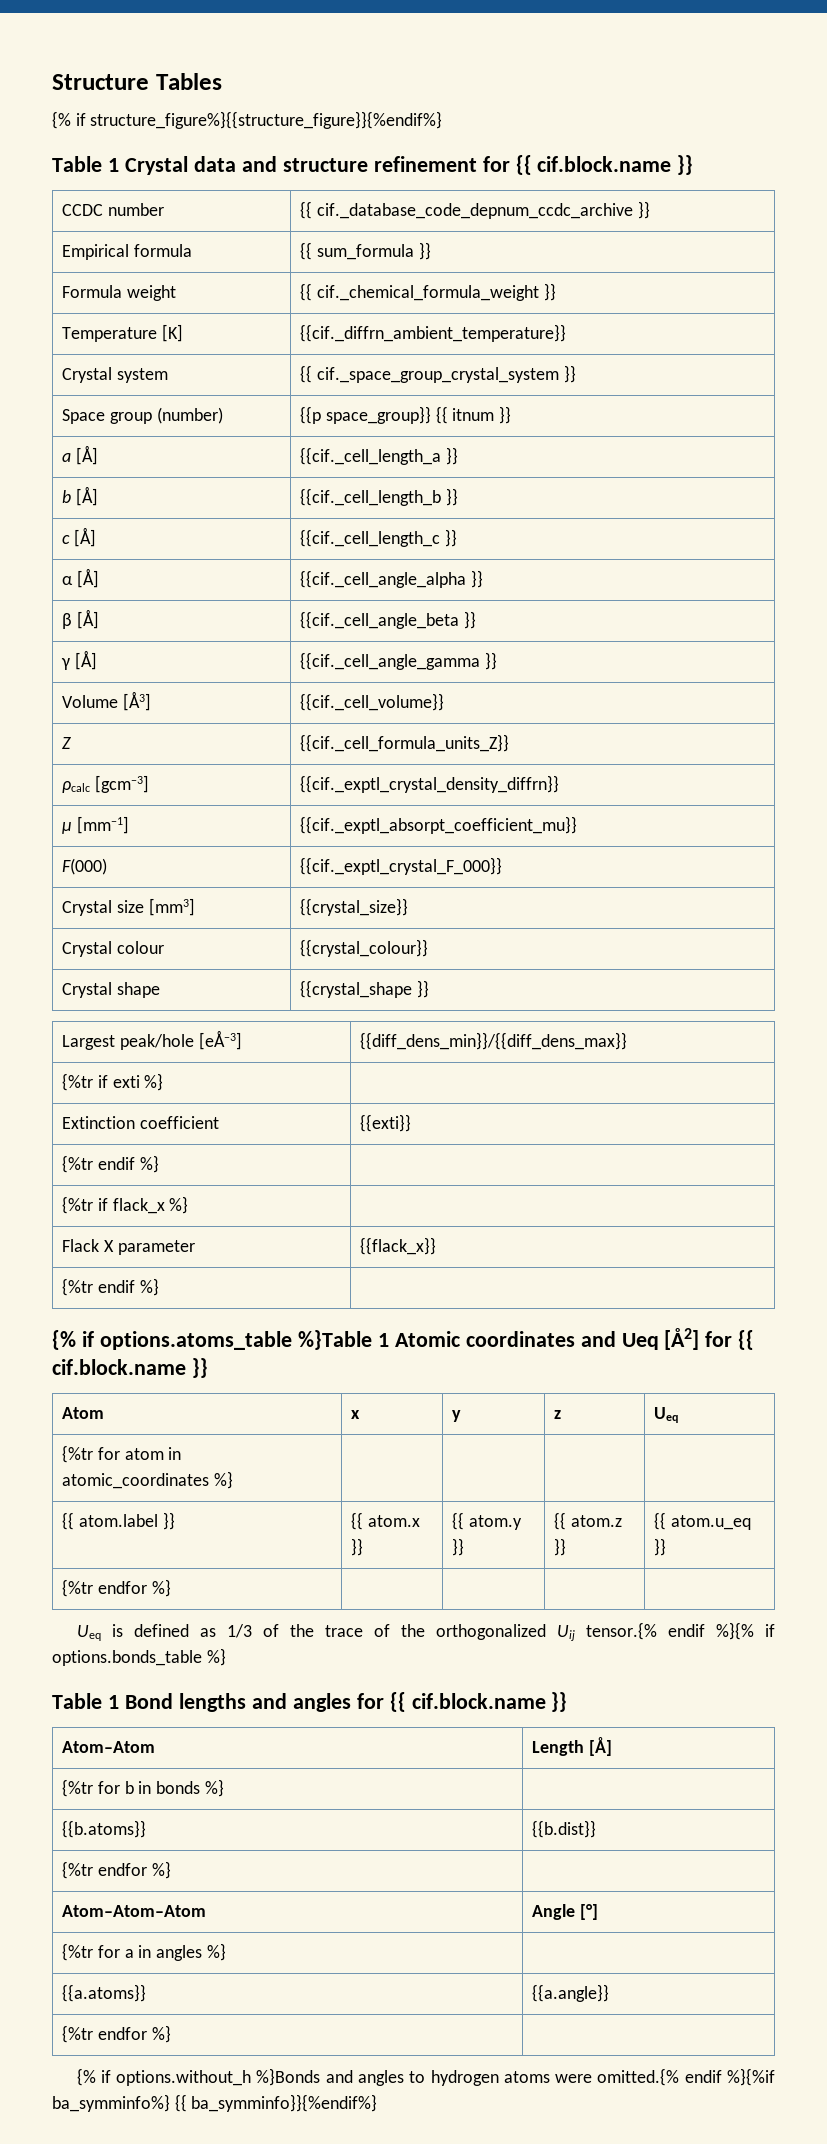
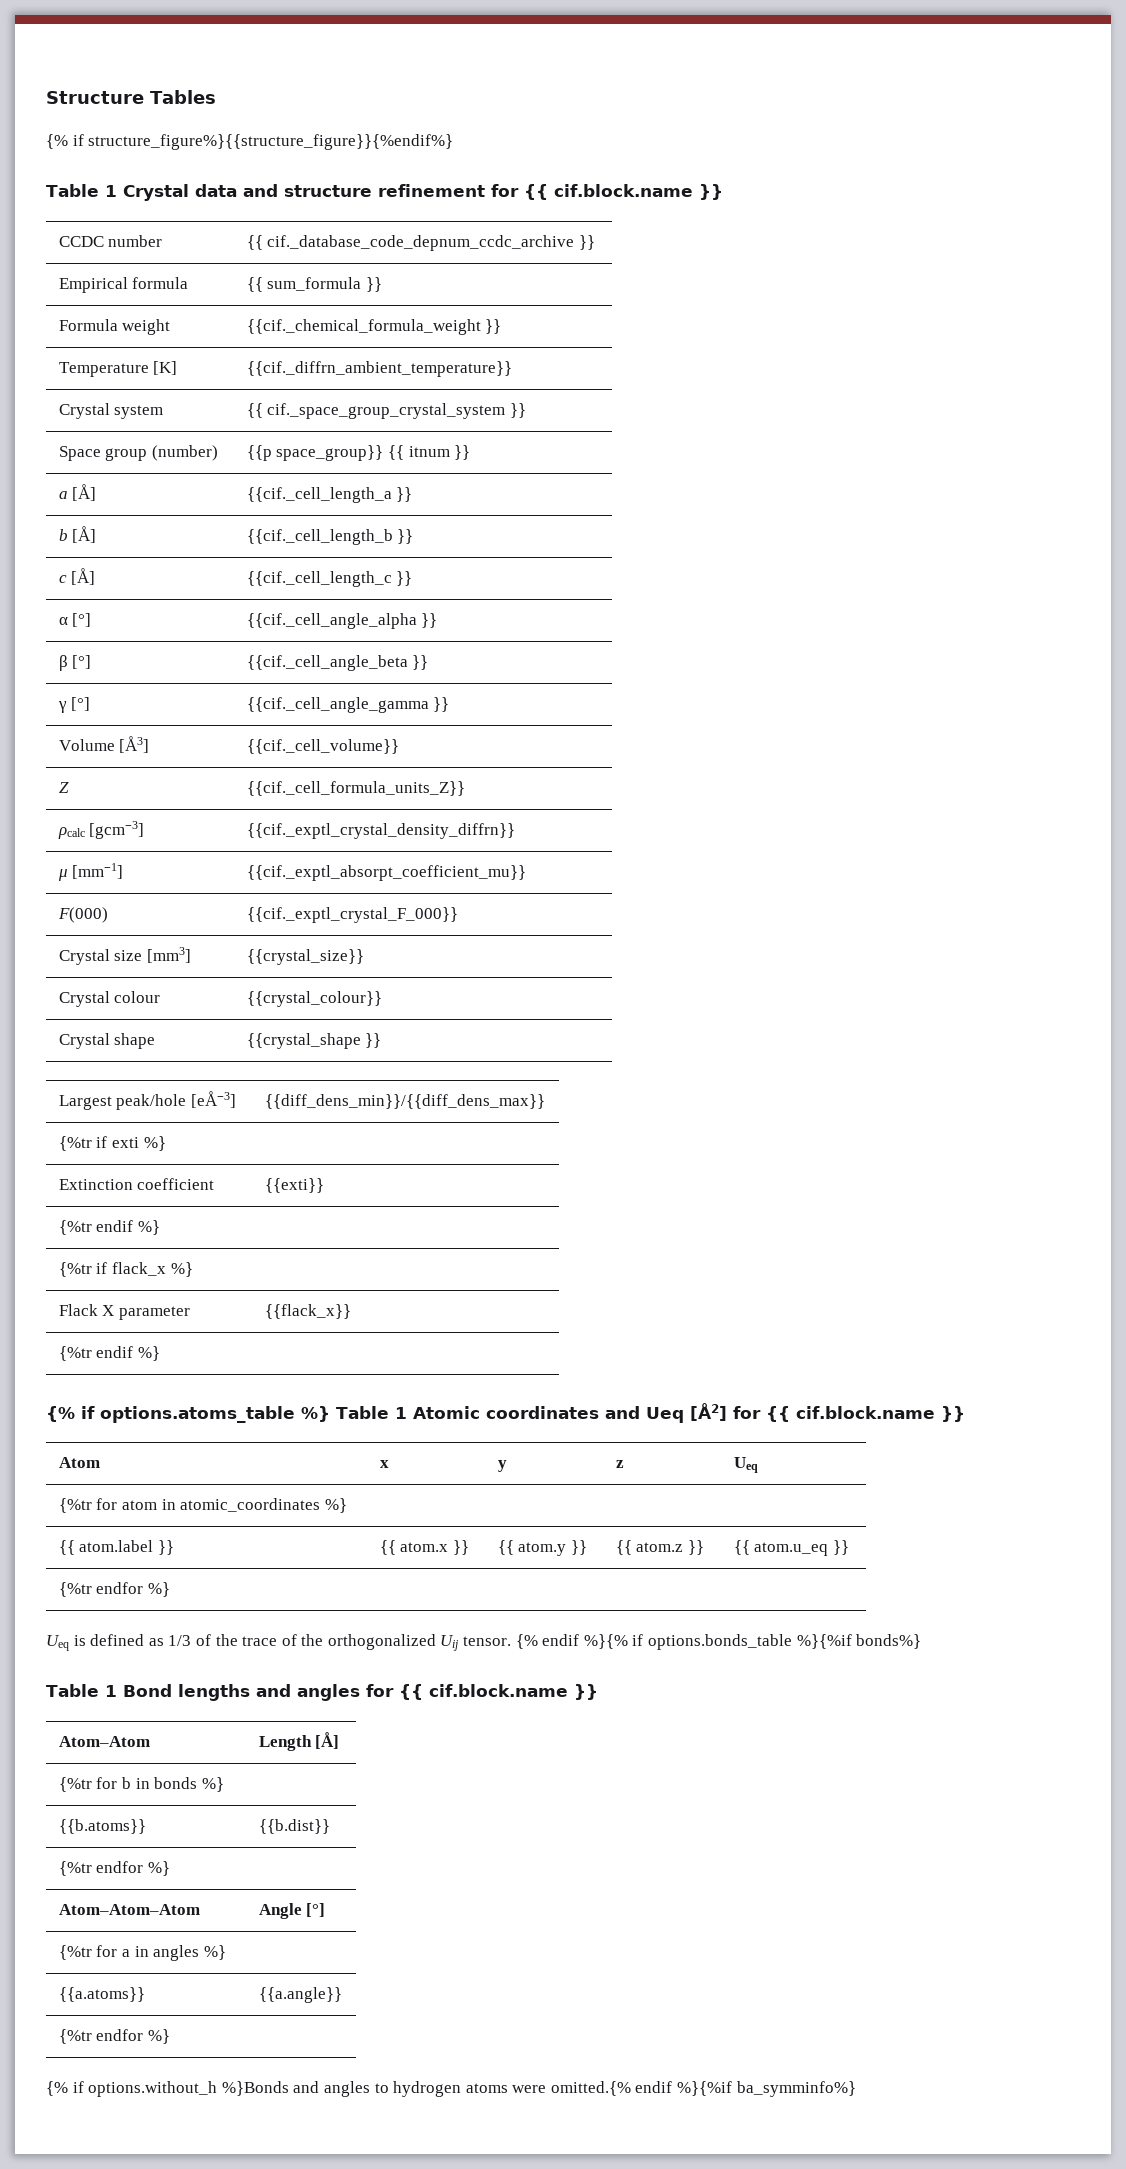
[300,283,539,301] {{ cif._chemical_formula_weight -> [246,319,481,335] {{cif._chemical_formula_weight
[76,568,99,588] [Å] -> [72,613,92,627] [°]
[76,609,99,629] [Å] -> [72,655,92,669] [°]
[74,650,97,670] [Å] -> [71,697,91,711] [°]
[297,1330,372,1350] %}Table -> [301,1406,389,1422] %} Table
[585,1622,657,1640] tensor.{% -> [463,1634,538,1649] tensor. {%
[206,1648,226,1666] %} -> [796,1634,922,1649] %}{%if bonds%}
[174,2094,378,2112] {{ ba_symminfo}}{%endif%} -> (856, 2089) none

